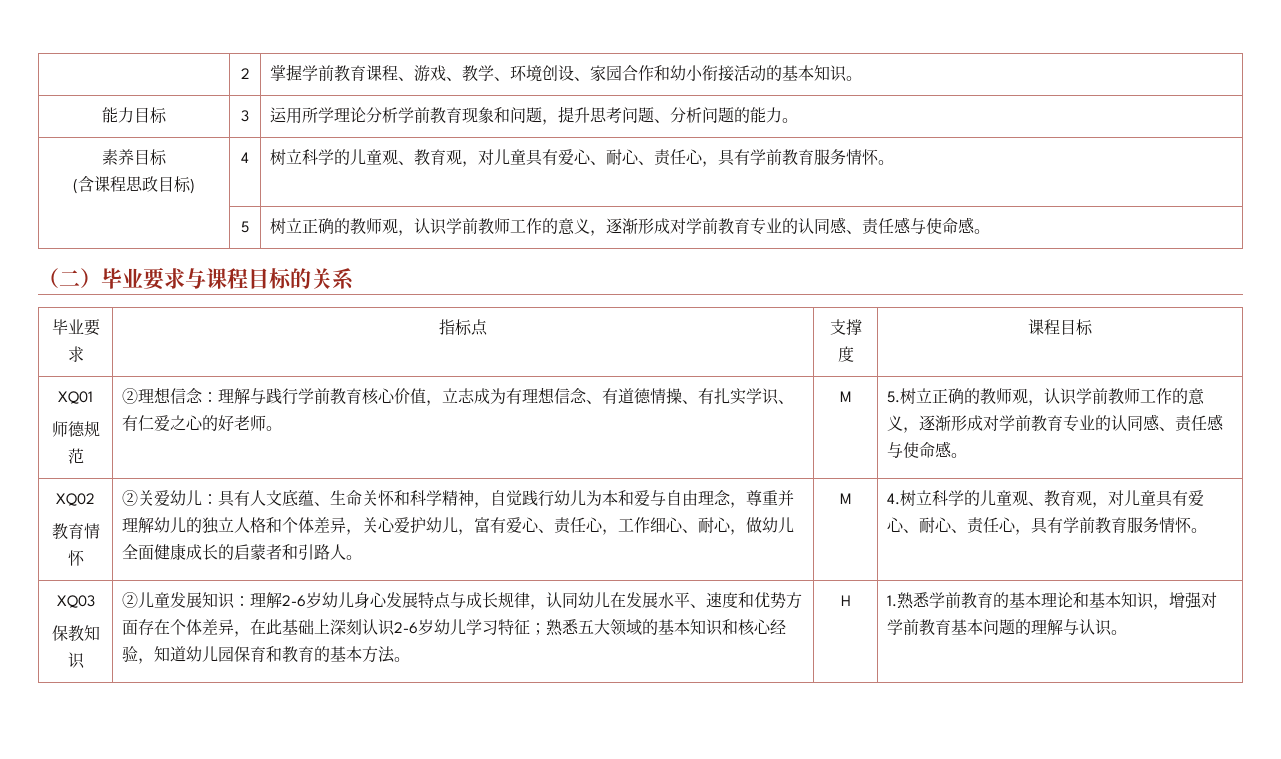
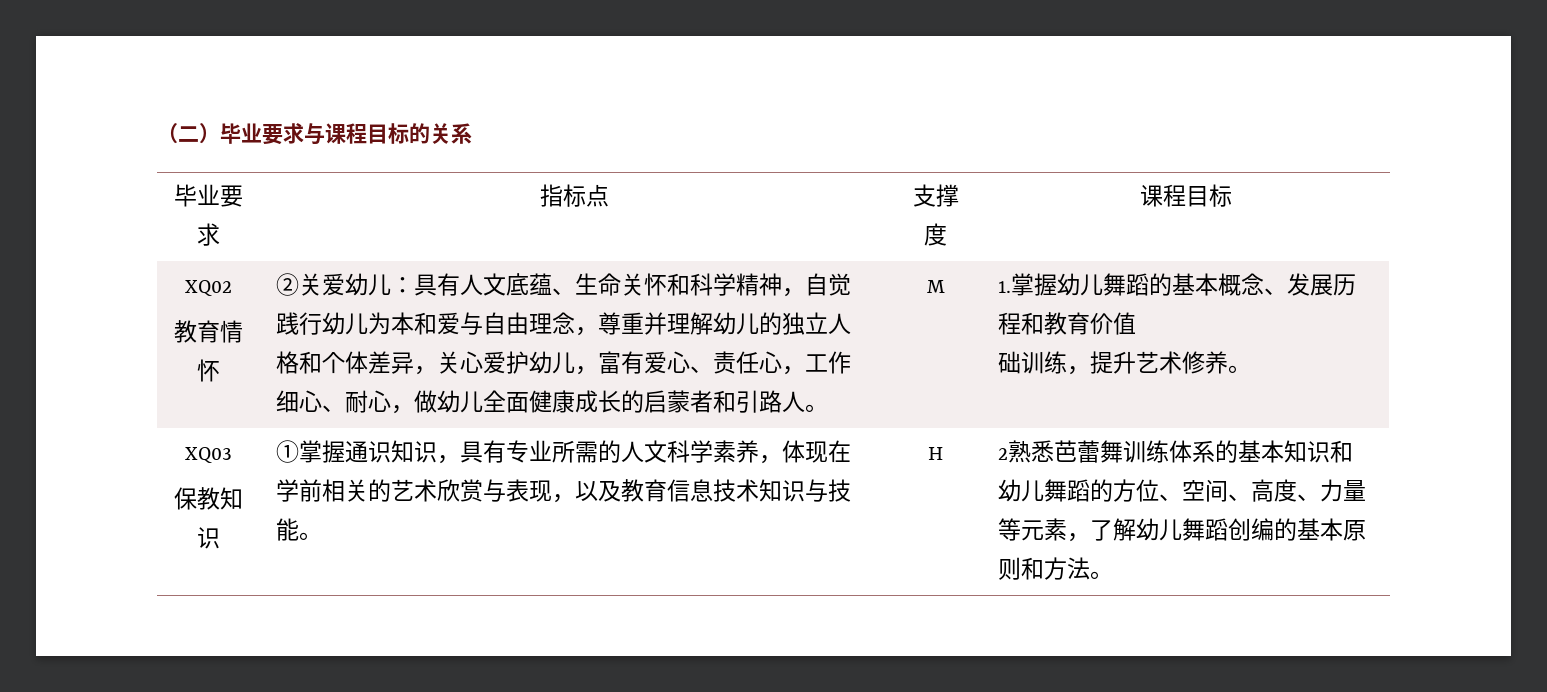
[240,68,250,79] [270,64,863,82] [102,107,167,124] [241,110,249,122] [270,106,799,125] [102,149,167,166] [73,176,195,194] [241,152,249,163] [270,149,895,167] [241,221,249,233] [270,217,991,236] | 2 | 掌握学前教育课程、游戏、教学、环境创设、家园合作和幼小衔接活动的基本知识。 // 能力目标 | 3 | 运用所学理论分析学前教育现象和问题，提升思考问题、分析问题的能力。 // 素养目标 // (含课程思政目标) | 4 | 树立科学的儿童观、教育观，对儿童具有爱心、耐心、责任心，具有学前教育服务情怀。 // | 5 | 树立正确的教师观，认识学前教师工作的意义，逐渐形成对学前教育专业的认同感、责任感与使命感。 // -> (157, 133) none
[58,391,93,404] [51,421,100,437] [67,448,84,464] [122,387,795,406] [122,415,283,431] [839,391,852,402] [887,388,1206,406] [887,414,1225,433] [887,441,968,458] // XQ01 // 师德规范 | ②理想信念：理解与践行学前教育核心价值，立志成为有理想信念、有道德情操、有扎实学识、有仁爱之心的好老师。 | M | 5.树立正确的教师观，认识学前教师工作的意义，逐渐形成对学前教育专业的认同感、责任感与使命感。 -> (1232, 195) none
[887,490,1205,508] [887,517,1208,535] [56,595,95,608] [51,625,100,642] [67,652,85,669] [122,592,803,610] [122,619,787,637] [122,646,411,664] [840,595,851,606] [887,592,1218,610] [887,619,1113,636] 4.树立科学的儿童观、教育观，对儿童具有爱心、耐心、责任心，具有学前教育服务情怀。 // XQ03 // 保教知识 | ②儿童发展知识：理解2-6岁幼儿身心发展特点与成长规律，认同幼儿在发展水平、速度和优势方面存在个体差异，在此基础上深刻认识2-6岁幼儿学习特征；熟悉五大领域的基本知识和核心经验，知道幼儿园保育和教育的基本方法。 | H | 1.熟悉学前教育的基本理论和基本知识，增强对学前教育基本问题的理解与认识 -> [997,273,1356,296] [997,312,1136,335] [997,351,1251,375] [185,447,232,463] [174,487,243,510] [197,527,220,549] [275,440,851,464] [275,479,851,503] [275,518,322,541] [928,447,943,460] [997,440,1353,463] [997,479,1366,502] [997,518,1366,542] [997,557,1090,580] 1.掌握幼儿舞蹈的基本概念、发展历程和教育价值 // 础训练，提升艺术修养。 // XQ03 // 保教知识 | ①掌握通识知识，具有专业所需的人文科学素养，体现在学前相关的艺术欣赏与表现，以及教育信息技术知识与技能。 | H | 2熟悉芭蕾舞训练体系的基本知识和幼儿舞蹈的方位、空间、高度、力量等元素，了解幼儿舞蹈创编的基本原则和方法

